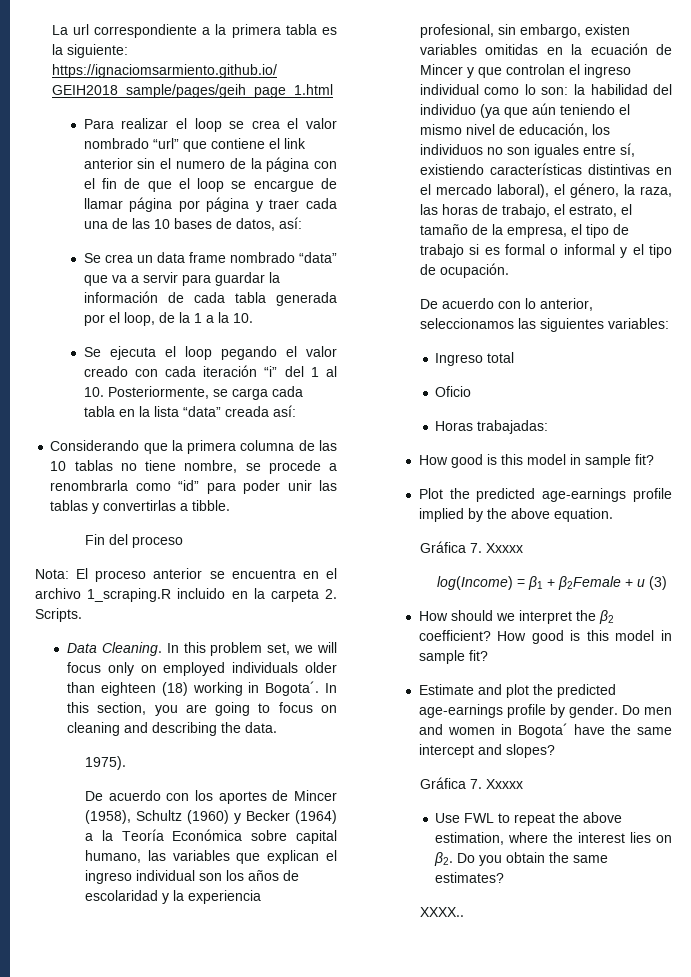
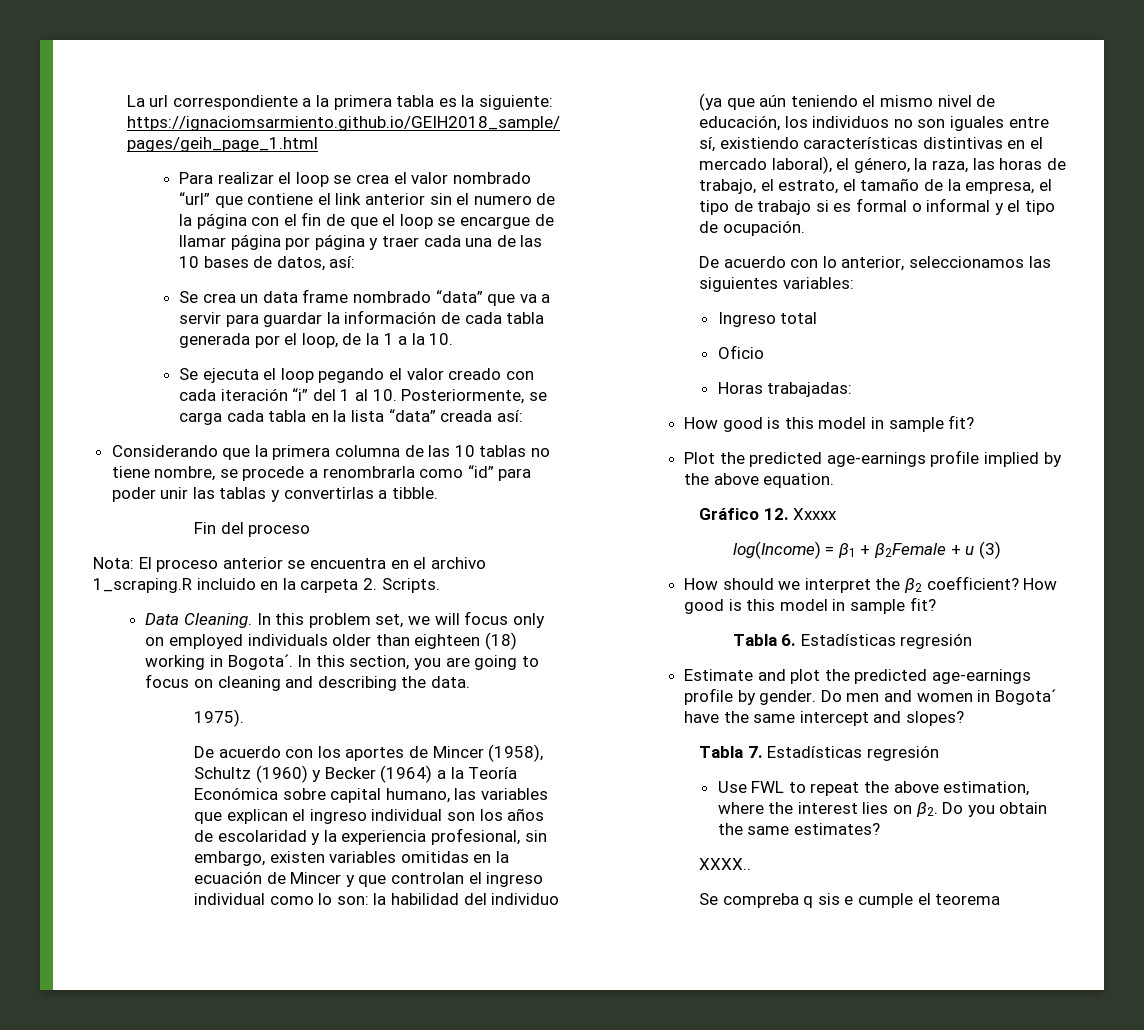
[419,541,482,553] Gráfica 7. -> [699,508,789,520] Gráfico 12.
(488, 655) none -> [732,633,973,649] // Tabla 6. Estadísticas regresión
[419,777,523,789] Gráfica 7. Xxxxx -> [699,745,939,761] Tabla 7. Estadísticas regresión
(464, 912) none -> [699,893,1001,908] // Se compreba q sis e cumple el teorema

